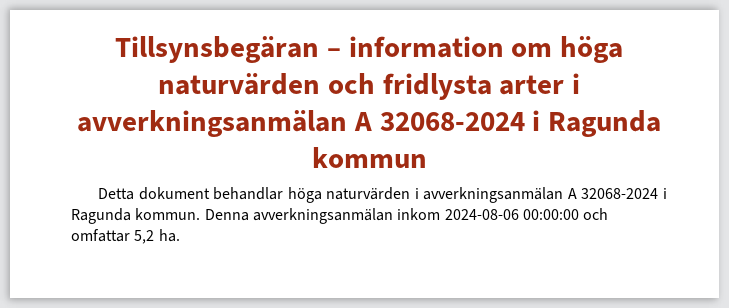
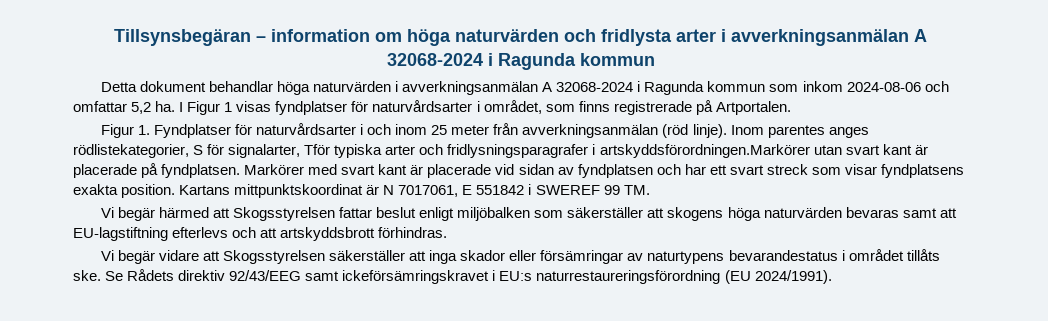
[135,208,393,224] kommun. Denna avverkningsanmälan -> [707,81,799,92] kommun som
[522,209,579,220] 00:00:00 -> (921, 87) none
(180, 235) none -> [179,100,791,115] [100,123,869,138] [73,144,928,158] [73,163,964,178] [73,184,650,198] [100,207,957,221] [73,227,448,241] [100,249,940,264] [73,269,832,284] I Figur 1 visas fyndplatser för naturvårdsarter i området, som finns registrerade på Artportalen. // Figur 1. Fyndplatser för naturvårdsarter i och inom 25 meter från avverkningsanmälan (röd linje). Inom parentes anges rödlistekategorier, S för signalarter, Tför typiska arter och fridlysningsparagrafer i artskyddsförordningen.Markörer utan svart kant är placerade på fyndplatsen. Markörer med svart kant är placerade vid sidan av fyndplatsen och har ett svart streck som visar fyndplatsens exakta position. Kartans mittpunktskoordinat är N 7017061, E 551842 i SWEREF 99 TM. // Vi begär härmed att Skogsstyrelsen fattar beslut enligt miljöbalken som säkerställer att skogens höga naturvärden bevaras samt att EU-lagstiftning efterlevs och att artskyddsbrott förhindras. // Vi begär vidare att Skogsstyrelsen säkerställer att inga skador eller försämringar av naturtypens bevarandestatus i området tillåts ske. Se Rådets direktiv 92/43/EEG samt ickeförsämringskravet i EU:s naturrestaureringsförordning (EU 2024/1991).

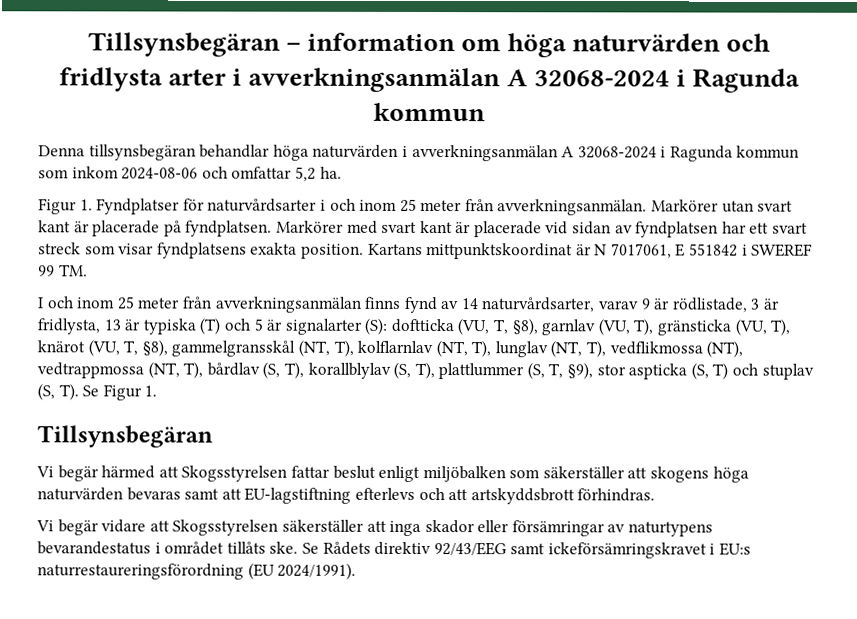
[100,81,206,92] Detta dokument -> [38,144,196,161] Denna tillsynsbegäran
[179,100,791,115] I Figur 1 visas fyndplatser för naturvårdsarter i området, som finns registrerade på Artportalen. -> (342, 172) none
[522,124,869,138] [73,144,810,158] avverkningsanmälan (röd linje). Inom parentes anges rödlistekategorier, S för signalarter, Tför typiska arter och fridlysningsparagrafer i artskyddsförordningen.Markörer -> [497,199,720,216] avverkningsanmälan. Markörer
[656,164,681,175] och -> (719, 229) none
(650, 190) none -> [38,296,781,314] [37,317,791,336] [37,339,744,358] [37,361,814,380] [37,383,158,401] [37,425,213,448] // I och inom 25 meter från avverkningsanmälan finns fynd av 14 naturvårdsarter, varav 9 är rödlistade, 3 är fridlysta, 13 är typiska (T) och 5 är signalarter (S): doftticka (VU, T, §8), garnlav (VU, T), gränsticka (VU, T), knärot (VU, T, §8), gammelgransskål (NT, T), kolflarnlav (NT, T), lunglav (NT, T), vedflikmossa (NT), vedtrappmossa (NT, T), bårdlav (S, T), korallblylav (S, T), plattlummer (S, T, §9), stor aspticka (S, T) och stuplav (S, T). Se Figur 1. // Tillsynsbegäran

